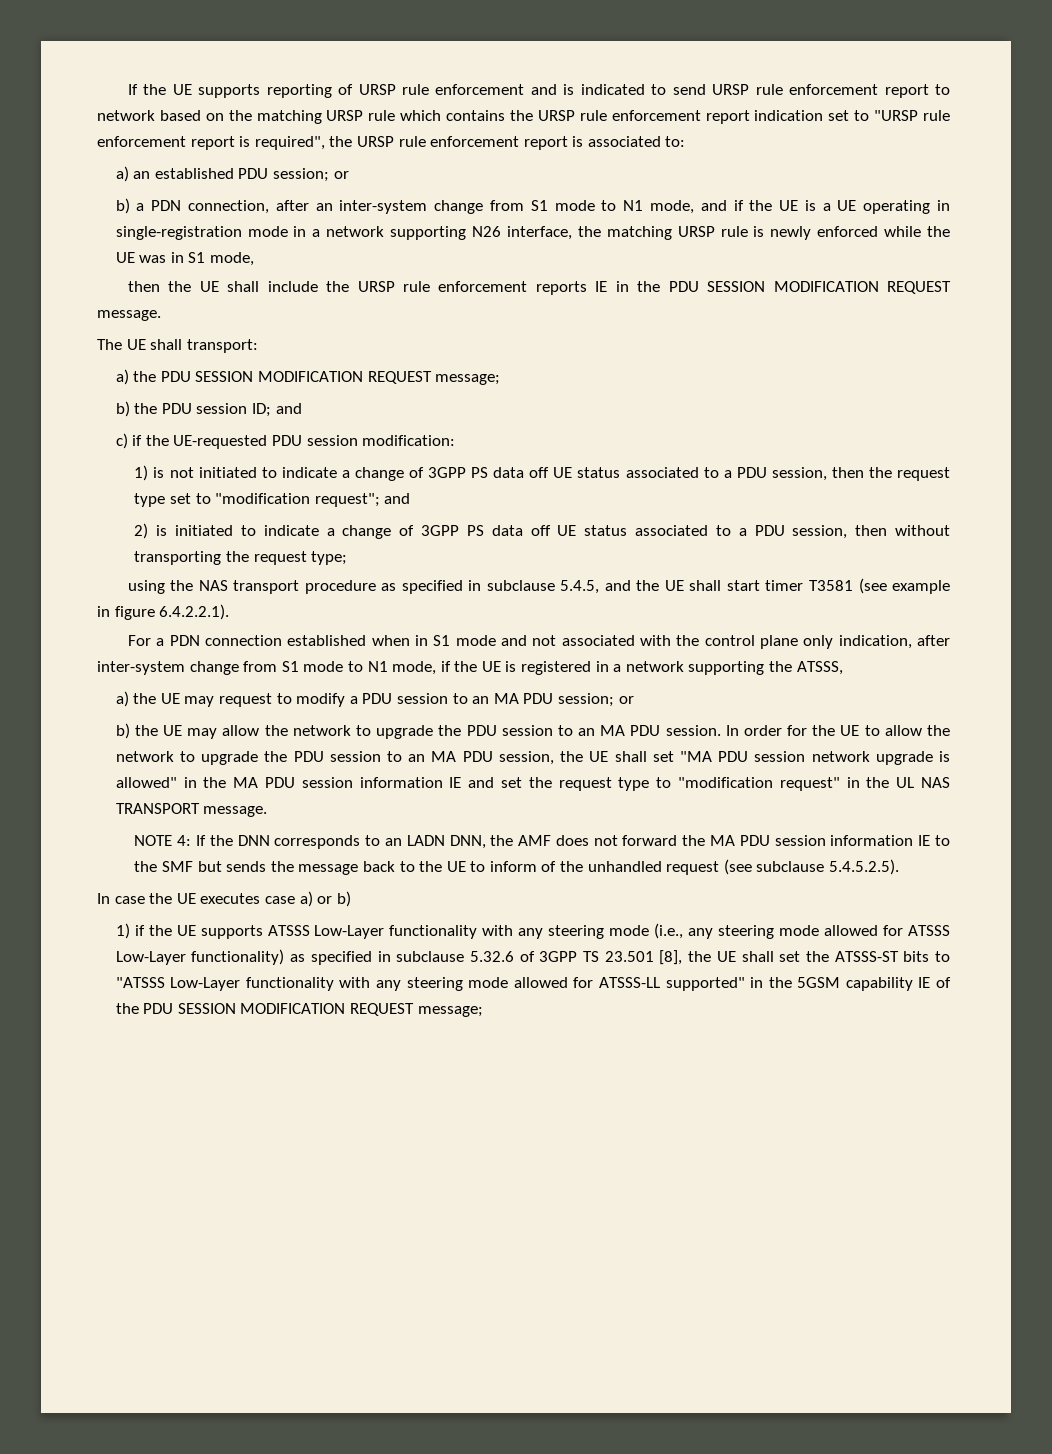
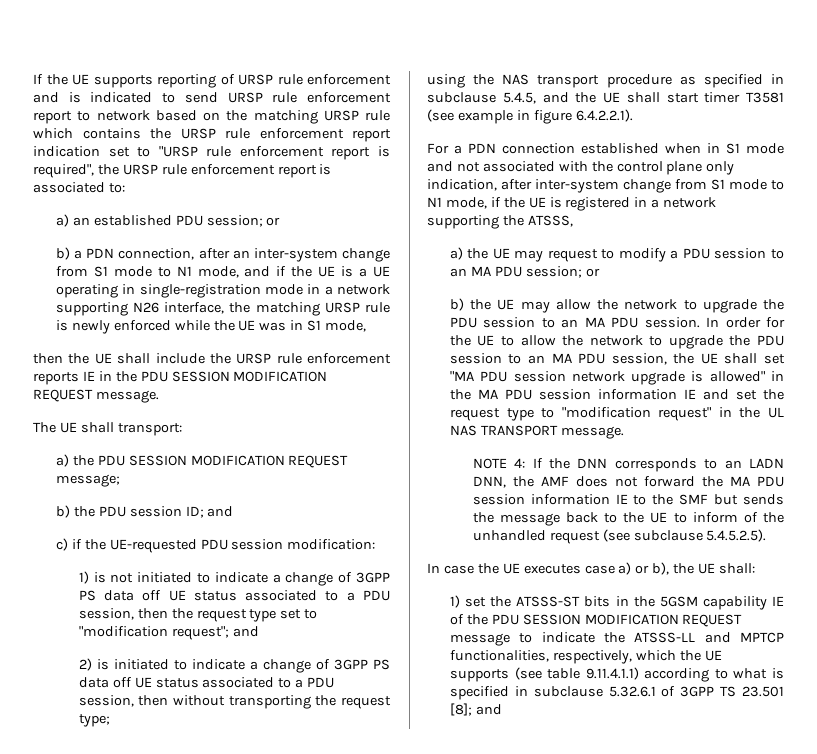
[336,891,351,907] [115,923,950,939] [115,949,950,965] [115,977,745,991] b) // 1) if the UE supports ATSSS Low-Layer functionality with any steering mode (i.e., any steering mode allowed for ATSSS Low-Layer functionality) as specified in subclause 5.32.6 of 3GPP TS 23.501 [8], the UE shall set the ATSSS-ST bits to "ATSSS Low-Layer functionality with any steering mode allowed for ATSSS-LL supported" -> [652,562,756,575] [449,595,611,608] b), the UE shall: // 1) set the ATSSS-ST bits
[417,1006,483,1017] message; -> [449,632,784,646] [449,650,722,664] [449,667,785,682] [449,686,784,700] [449,703,502,716] message to indicate the ATSSS-LL and MPTCP functionalities, respectively, which the UE supports (see table 9.11.4.1.1) according to what is specified in subclause 5.32.6.1 of 3GPP TS 23.501 [8]; and

